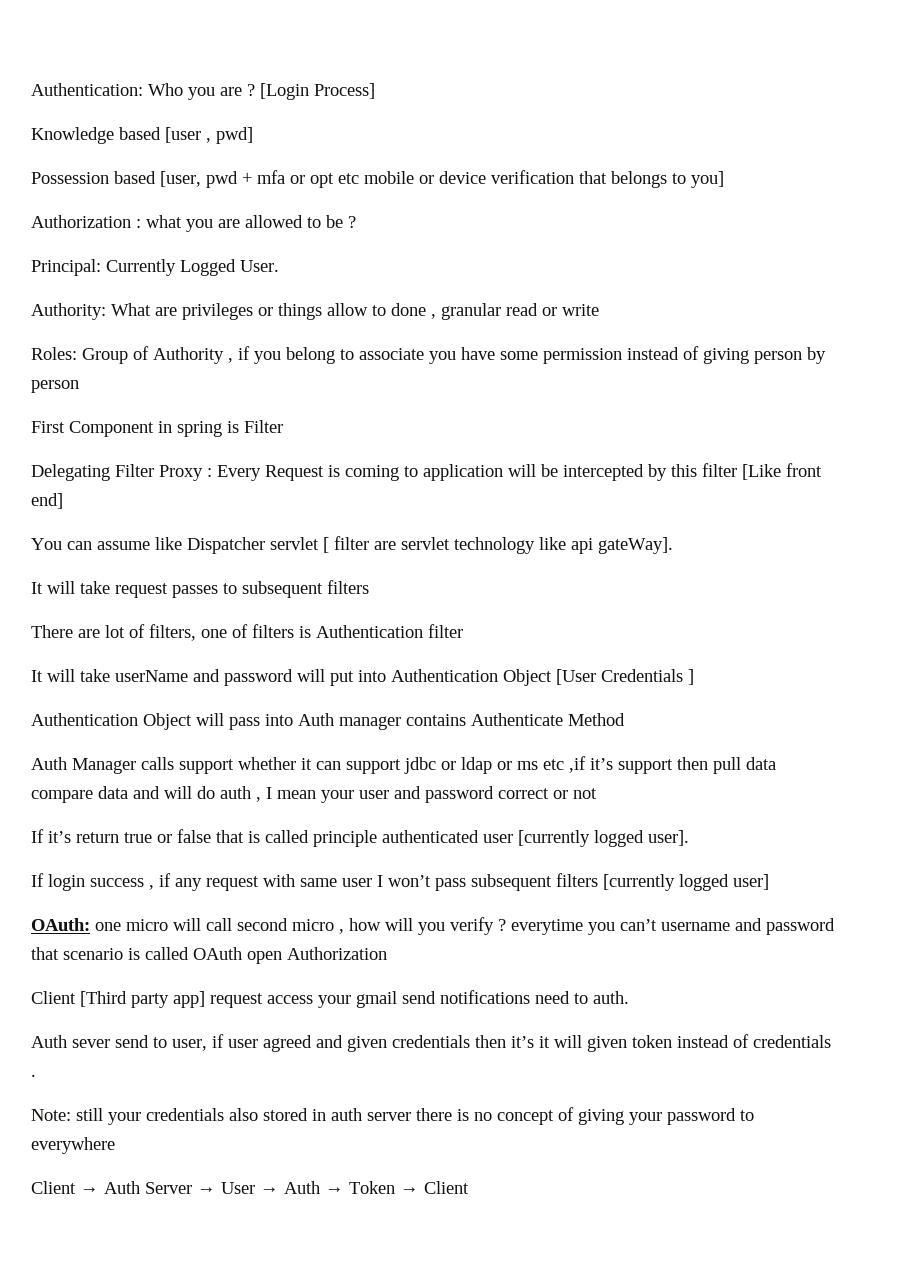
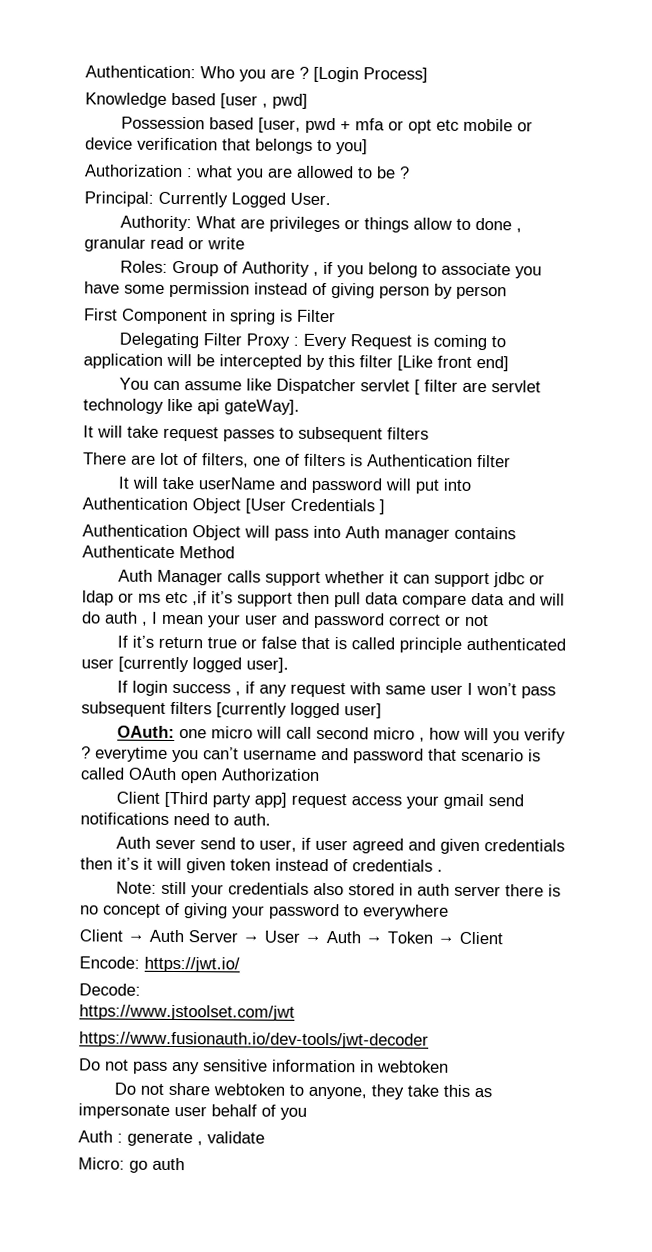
(469, 1187) none -> [79,956,240,973] [79,983,141,996] [79,1004,295,1021] [79,1031,429,1049] [79,1058,449,1075] [114,1082,493,1100] [78,1103,307,1120] [78,1130,265,1147] [78,1157,185,1173] // Encode: https://jwt.io/ // Decode: // https://www.jstoolset.com/jwt // https://www.fusionauth.io/dev-tools/jwt-decoder // Do not pass any sensitive information in webtoken // Do not share webtoken to anyone, they take this as impersonate user behalf of you // Auth : generate , validate // Micro: go auth

